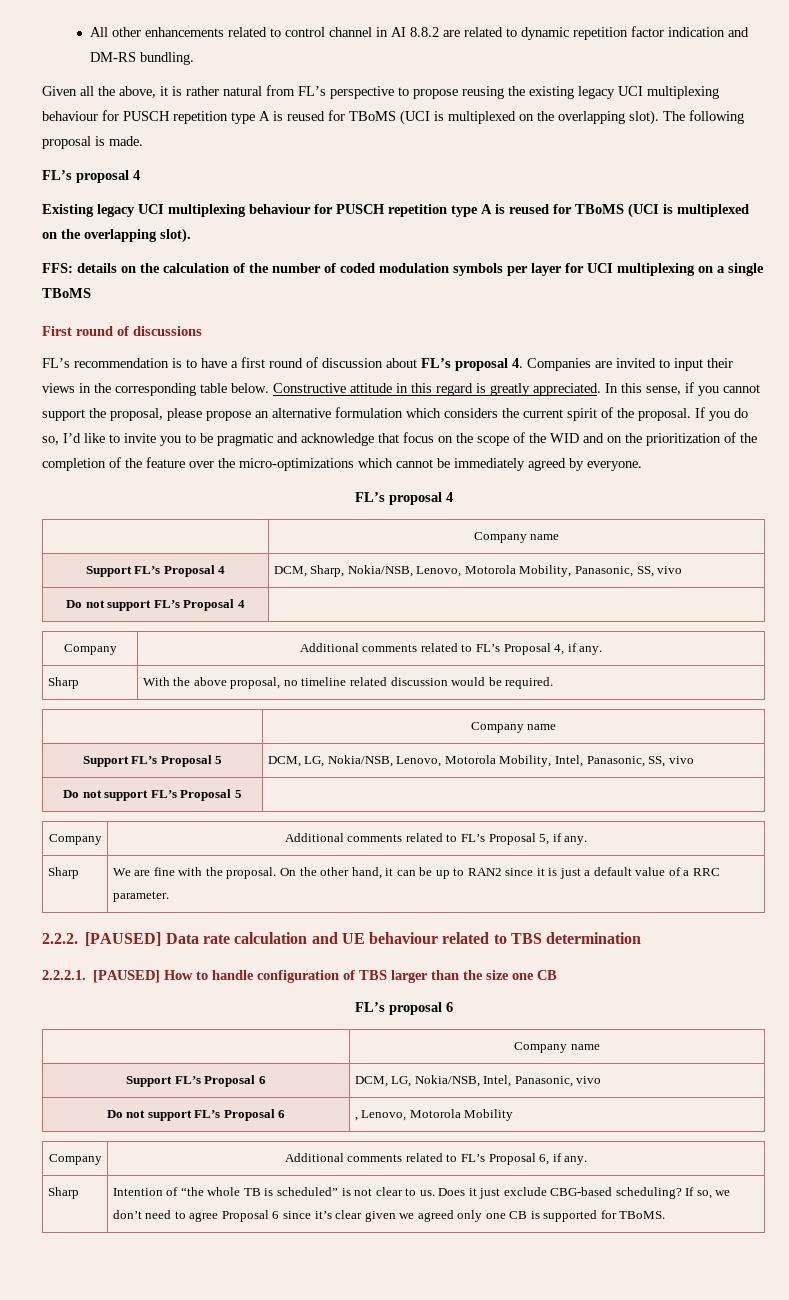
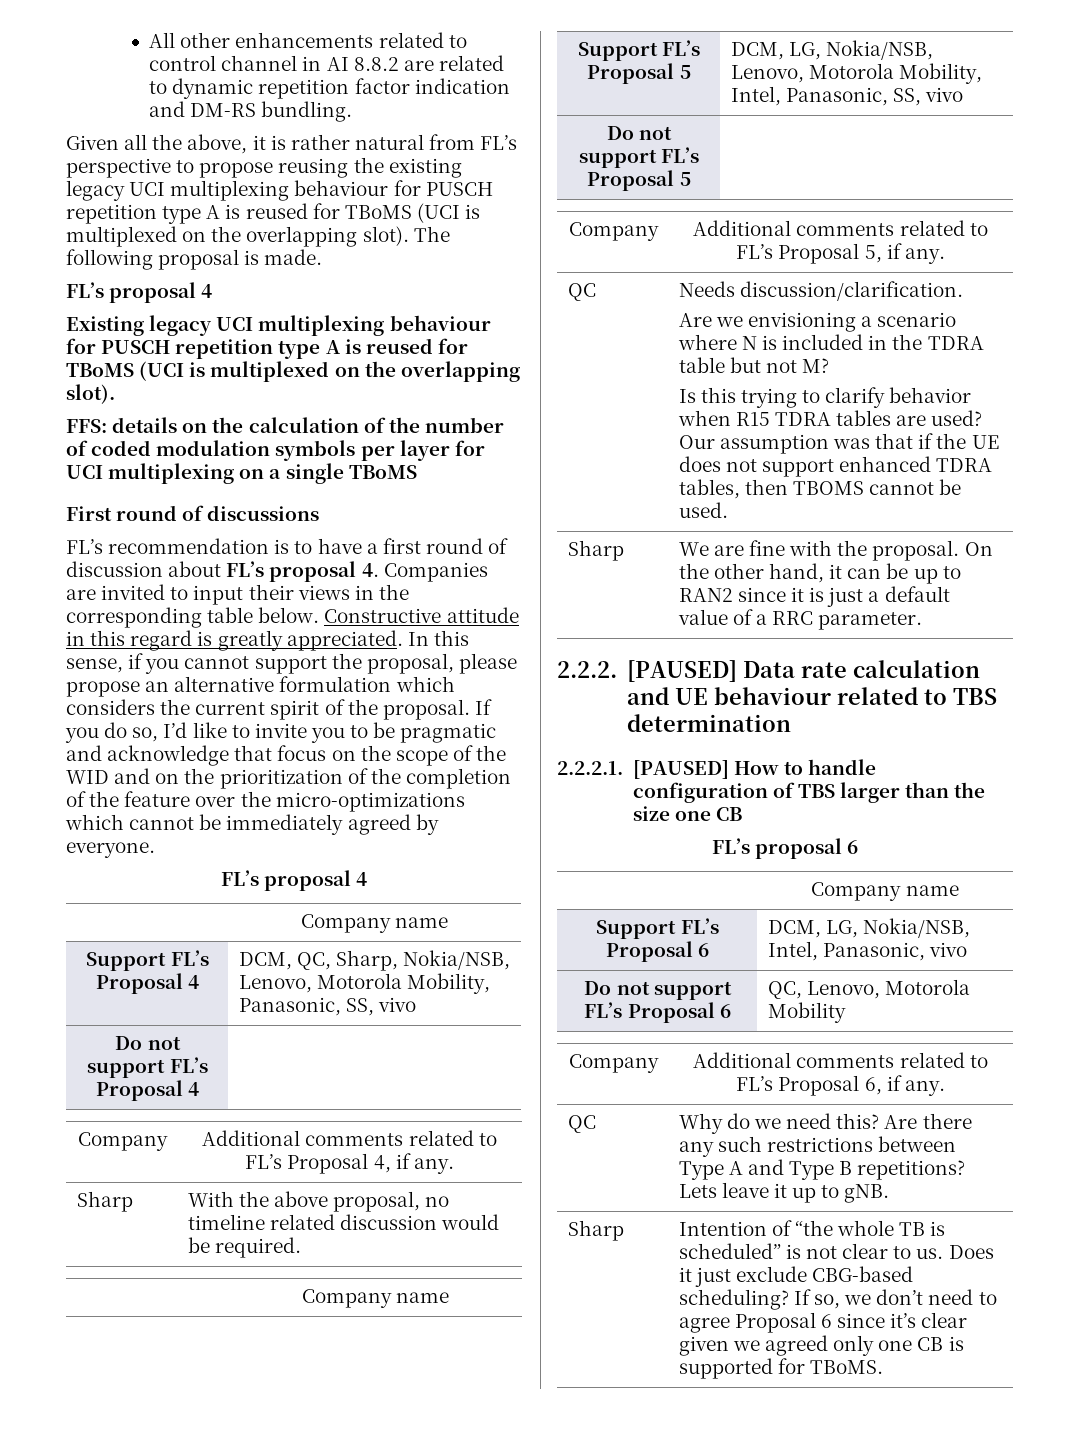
(307, 571) none -> [296,952,331,970] QC,
(588, 840) none -> [567,283,596,301] [678,281,963,301] [678,312,957,332] [677,334,984,350] [678,357,830,373] [678,387,972,408] [677,410,983,426] [678,433,999,454] [678,456,993,477] [678,479,962,499] [678,502,728,518] // QC | Needs discussion/clarification. // Are we envisioning a scenario where N is included in the TDRA table but not M? // Is this trying to clarify behavior when R15 TDRA tables are used? Our assumption was that if the UE does not support enhanced TDRA tables, then TBOMS cannot be used.
[354,1117,358,1121] , -> [767,981,802,999] QC,
(588, 1160) none -> [567,1115,596,1133] [678,1113,972,1134] [678,1136,957,1157] [678,1159,966,1180] [678,1182,890,1203] // QC | Why do we need this? Are there any such restrictions between Type A and Type B repetitions? Lets leave it up to gNB.

